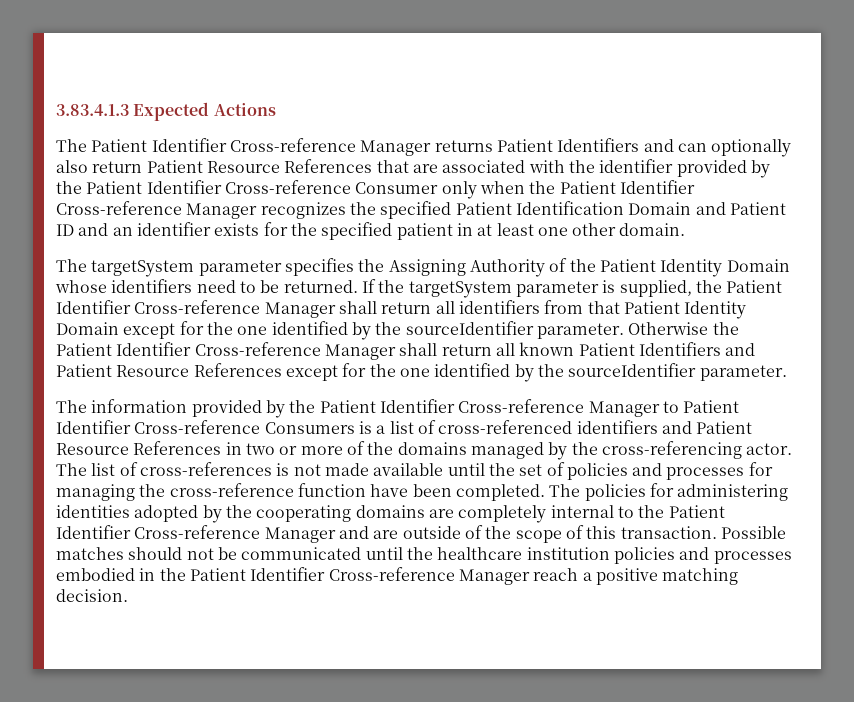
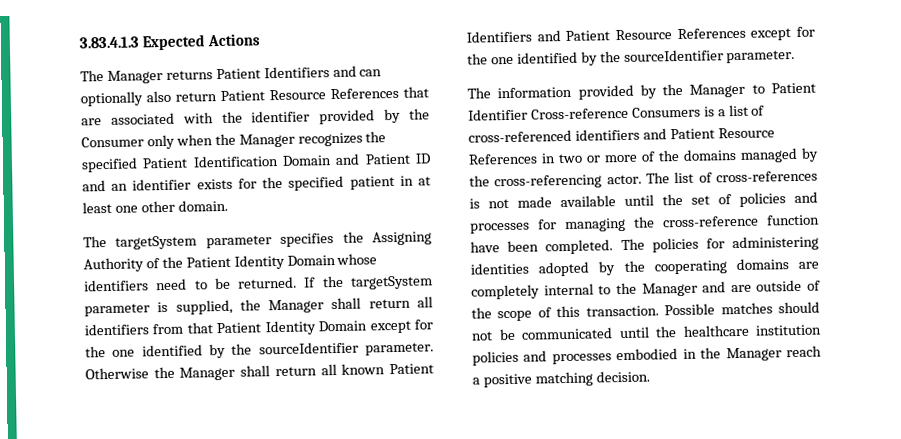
[91,138,356,152] Patient Identifier Cross-reference -> (104, 76) none
[86,180,351,194] Patient Identifier Cross-reference -> (431, 114) none
[559,180,695,194] [56,201,182,215] Patient Identifier Cross-reference -> (236, 139) none
[726,280,783,293] [56,300,261,314] Patient Identifier Cross-reference -> (261, 305) none
[56,342,321,356] Patient Identifier Cross-reference -> (175, 372) none
[319,399,585,413] Patient Identifier Cross-reference -> (684, 89) none
[668,505,725,518] [56,525,261,539] Patient Identifier Cross-reference -> (637, 288) none
[189,567,455,581] Patient Identifier Cross-reference -> (722, 353) none

